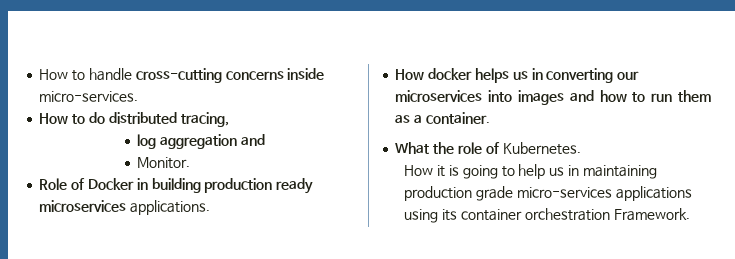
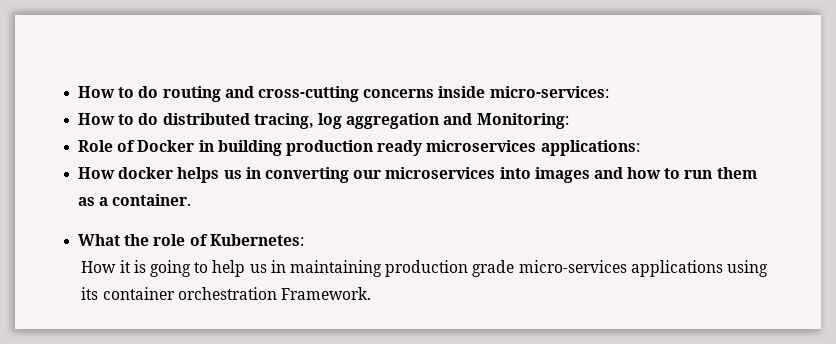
[39,68,132,81] How to handle -> [78,86,254,102] How to do routing and
[39,91,139,102] micro-services. -> [489,86,609,98] micro-services:
(229, 119) // -> (314, 121) none
[137,157,191,169] // Monitor. -> [476,113,569,129] Monitoring:
[130,200,211,215] applications. -> [540,140,640,156] applications:
[502,142,581,155] Kubernetes. -> [209,234,304,246] Kubernetes:

